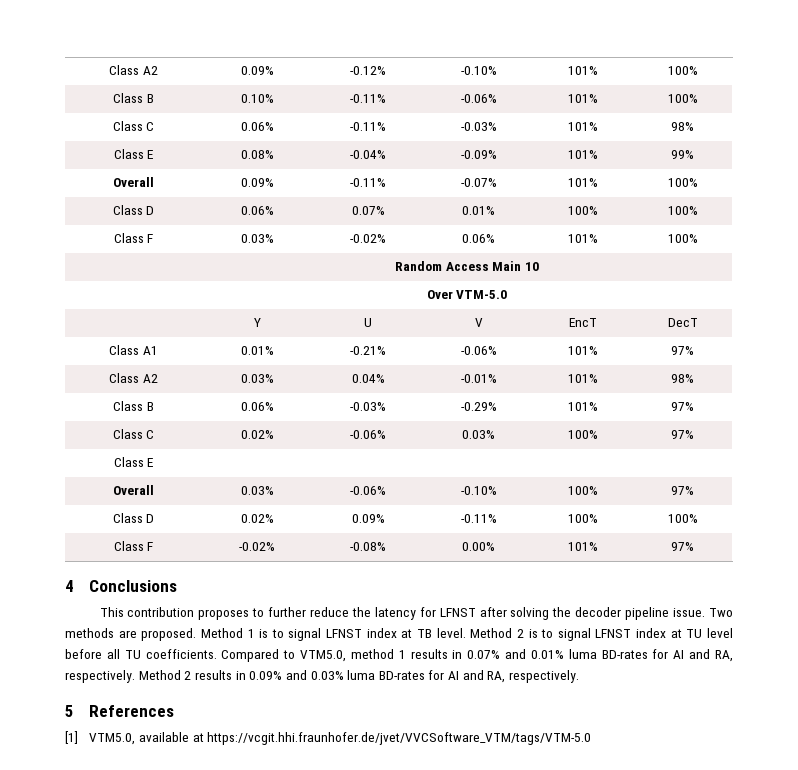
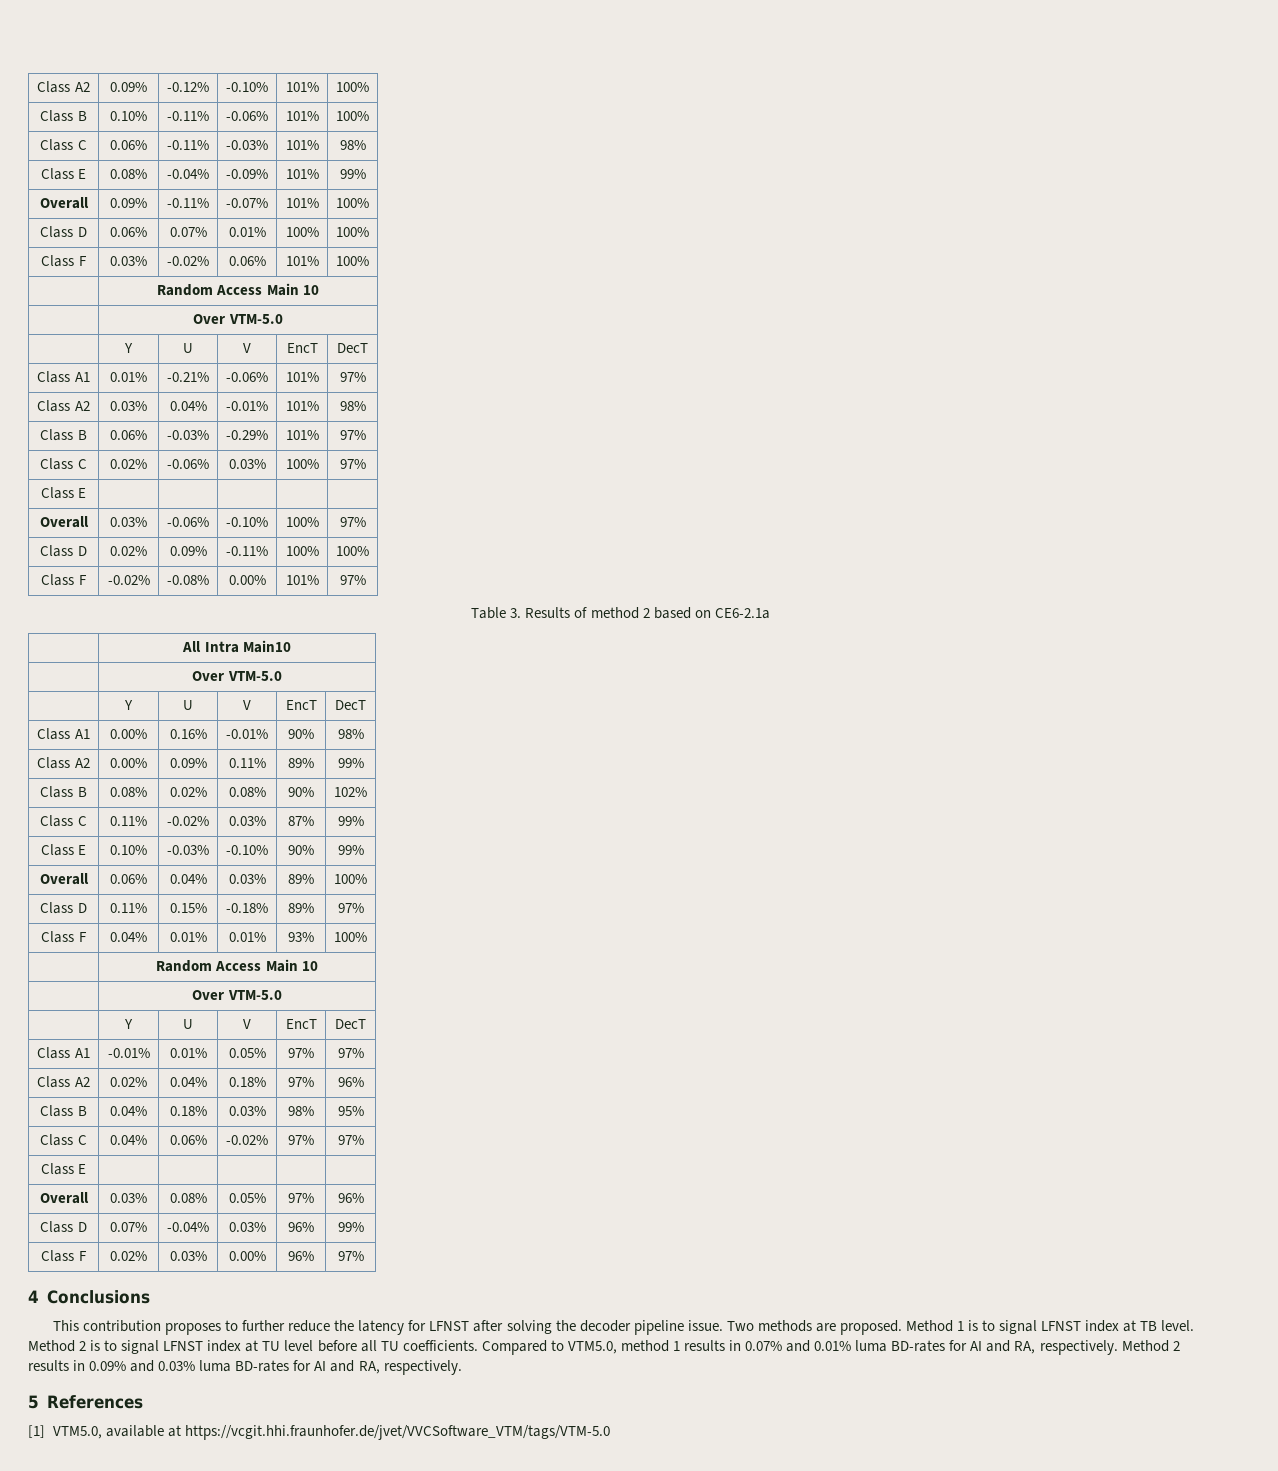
(694, 546) none -> [471,607,770,619] [182,640,291,653] [192,671,282,681] [124,700,133,710] [183,700,193,710] [243,700,251,710] [285,700,317,710] [335,700,366,710] [37,728,90,740] [110,729,147,739] [169,729,207,739] [226,729,268,739] [288,729,314,739] [337,729,364,739] [37,757,90,769] [110,758,147,768] [169,758,207,768] [228,758,266,768] [288,758,314,768] [337,758,364,768] [40,786,87,798] [110,787,147,797] [169,787,207,797] [228,787,266,797] [288,787,314,797] [334,787,367,797] [40,815,87,827] [110,816,147,826] [167,816,209,826] [228,816,266,826] [288,816,314,826] [337,816,364,826] [40,844,87,856] [110,845,147,855] [167,845,209,855] [226,845,268,855] [288,845,314,855] [337,845,364,855] [39,873,89,885] [110,874,147,884] [169,874,207,884] [228,874,266,884] [288,874,314,884] [334,874,367,884] [40,902,87,914] [110,903,147,913] [169,903,207,913] [226,903,268,913] [288,903,314,913] [337,903,364,913] [41,931,87,943] [110,932,147,942] [169,932,207,942] [228,932,266,942] [288,932,314,942] [334,932,367,942] [156,959,318,972] [192,990,282,1000] [124,1019,133,1029] [183,1019,193,1029] [243,1019,251,1029] [285,1019,317,1029] [335,1019,366,1029] [37,1047,90,1059] [107,1048,150,1058] [169,1048,207,1058] [228,1048,266,1058] [288,1048,314,1058] [337,1048,364,1058] [37,1076,90,1088] [110,1077,147,1087] [169,1077,207,1087] [228,1077,266,1087] [288,1077,314,1087] [337,1077,364,1087] [40,1105,87,1117] [110,1106,147,1116] [169,1106,207,1116] [228,1106,266,1116] [288,1106,314,1116] [337,1106,364,1116] [40,1134,87,1146] [110,1135,147,1145] [169,1135,207,1145] [226,1135,268,1145] [288,1135,314,1145] [337,1135,364,1145] [40,1163,87,1175] [39,1192,89,1204] [110,1193,147,1203] [169,1193,207,1203] [228,1193,266,1203] [288,1193,314,1203] [337,1193,364,1203] [40,1221,87,1233] [110,1222,147,1232] [167,1222,209,1232] [228,1222,266,1232] [288,1222,314,1232] [337,1222,364,1232] [41,1250,87,1262] [110,1251,147,1261] [169,1251,207,1261] [228,1251,266,1261] [288,1251,314,1261] [337,1251,364,1261] // Table 3. Results of method 2 based on CE6-2.1a // | All Intra Main10 // | Over VTM-5.0 // | Y | U | V | EncT | DecT // Class A1 | 0.00% | 0.16% | -0.01% | 90% | 98% // Class A2 | 0.00% | 0.09% | 0.11% | 89% | 99% // Class B | 0.08% | 0.02% | 0.08% | 90% | 102% // Class C | 0.11% | -0.02% | 0.03% | 87% | 99% // Class E | 0.10% | -0.03% | -0.10% | 90% | 99% // Overall | 0.06% | 0.04% | 0.03% | 89% | 100% // Class D | 0.11% | 0.15% | -0.18% | 89% | 97% // Class F | 0.04% | 0.01% | 0.01% | 93% | 100% // | Random Access Main 10 // | Over VTM-5.0 // | Y | U | V | EncT | DecT // Class A1 | -0.01% | 0.01% | 0.05% | 97% | 97% // Class A2 | 0.02% | 0.04% | 0.18% | 97% | 96% // Class B | 0.04% | 0.18% | 0.03% | 98% | 95% // Class C | 0.04% | 0.06% | -0.02% | 97% | 97% // Class E | | | | | // Overall | 0.03% | 0.08% | 0.05% | 97% | 96% // Class D | 0.07% | -0.04% | 0.03% | 96% | 99% // Class F | 0.02% | 0.03% | 0.00% | 96% | 97%

